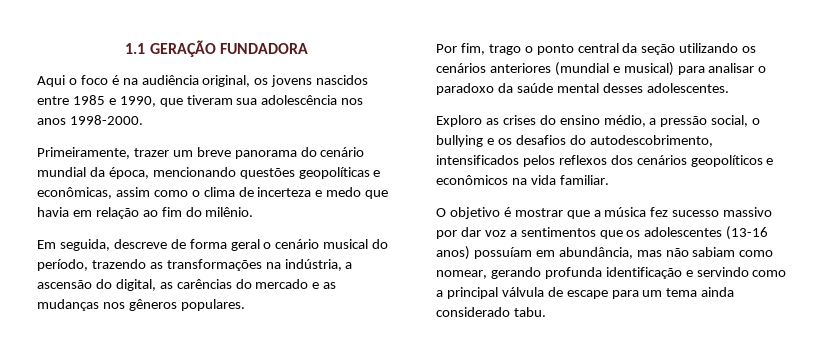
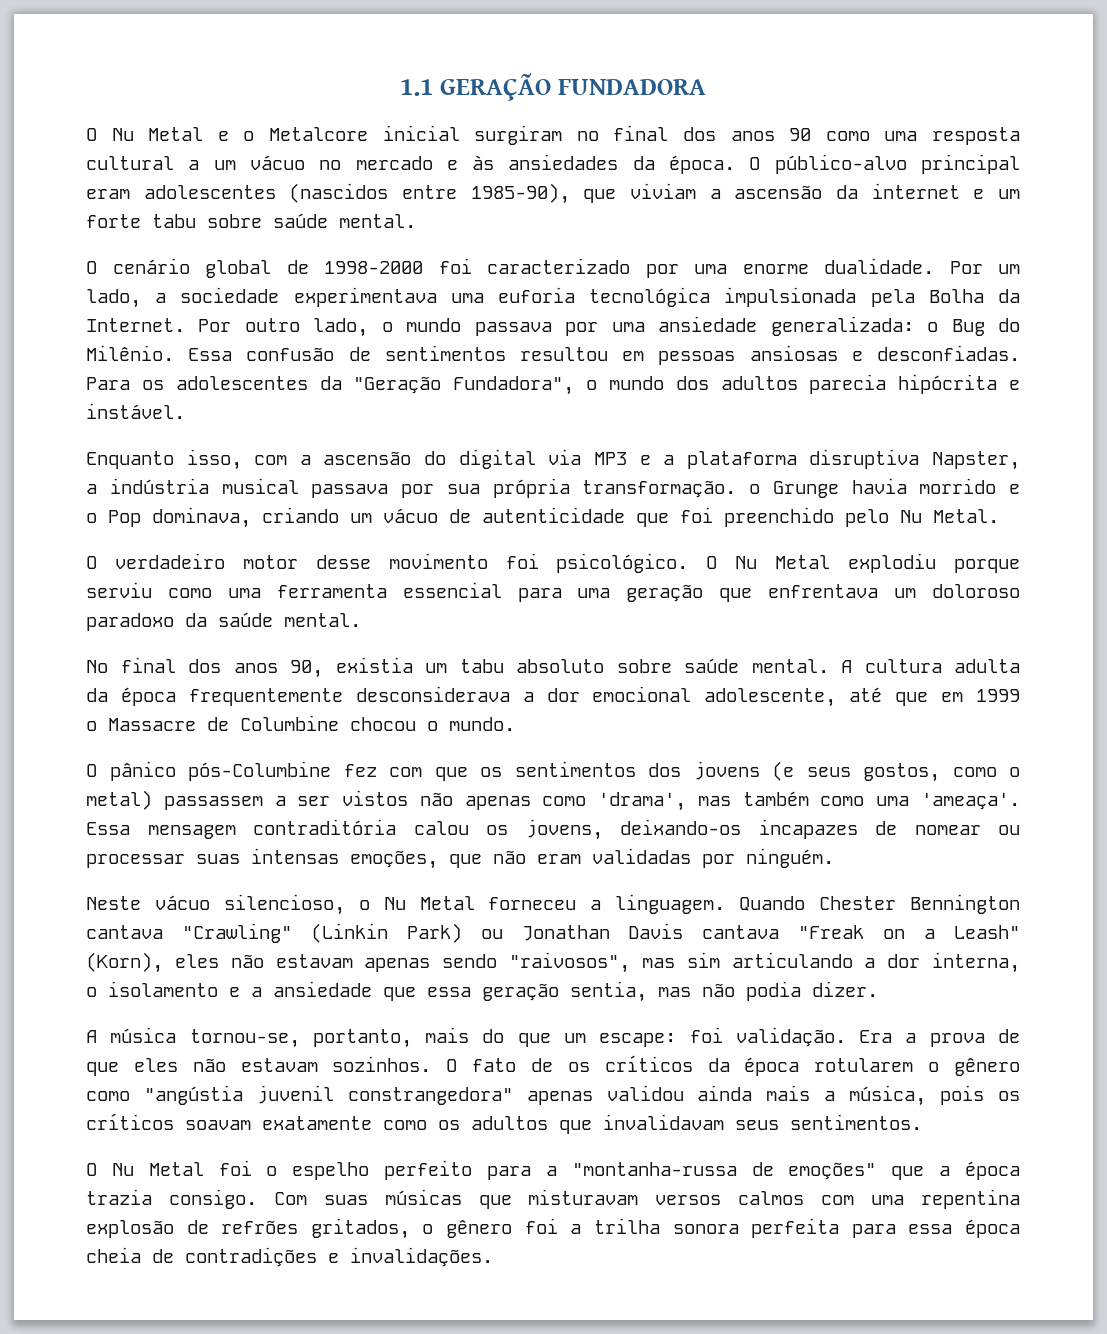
[37,75,369,87] [37,95,364,107] [37,115,143,125] [37,147,365,159] [37,167,381,179] [37,187,389,199] [37,207,254,219] [37,239,389,251] [37,259,353,271] [37,279,337,291] [37,299,245,311] [436,43,757,55] [436,62,767,76] [436,83,729,95] [436,115,761,127] [436,135,713,147] [436,155,774,167] [436,175,609,185] [436,207,773,219] [436,226,769,240] [436,246,774,260] [436,267,787,279] [436,287,735,299] [436,307,546,317] Aqui o foco é na audiência original, os jovens nascidos entre 1985 e 1990, que tiveram sua adolescência nos anos 1998-2000. // Primeiramente, trazer um breve panorama do cenário mundial da época, mencionando questões geopolíticas e econômicas, assim como o clima de incerteza e medo que havia em relação ao fim do milênio. // Em seguida, descreve de forma geral o cenário musical do período, trazendo as transformações na indústria, a ascensão do digital, as carências do mercado e as mudanças nos gêneros populares. // Por fim, trago o ponto central da seção utilizando os cenários anteriores (mundial e musical) para analisar o paradoxo da saúde mental desses adolescentes. // Exploro as crises do ensino médio, a pressão social, o bullying e os desafios do autodescobrimento, intensificados pelos reflexos dos cenários geopolíticos e econômicos na vida familiar. // O objetivo é mostrar que a música fez sucesso massivo por dar voz a sentimentos que os adolescentes (13-16 anos) possuíam em abundância, mas não sabiam como nomear, gerando profunda identificação e servindo como a principal válvula de escape para um tema ainda considerado tabu. -> [86,125,1021,145] [86,154,1020,174] [86,183,1020,204] [86,213,416,228] [86,258,1020,278] [86,287,1021,308] [86,316,1020,337] [86,345,1021,365] [86,374,1021,395] [86,403,185,419] [86,449,1021,470] [86,478,1020,498] [86,507,999,528] [86,553,1020,573] [86,582,1020,602] [86,612,361,631] [86,657,1020,678] [86,686,1020,707] [86,715,515,731] [86,761,1020,782] [86,790,1020,811] [86,819,1020,840] [86,848,834,869] [86,894,1020,915] [86,923,1020,943] [86,952,1021,973] [86,981,878,1002] [86,1027,1021,1048] [86,1055,1021,1076] [86,1085,1020,1106] [86,1113,922,1134] [86,1160,1021,1180] [86,1189,1020,1209] [86,1218,1021,1239] [86,1247,493,1267] O Nu Metal e o Metalcore inicial surgiram no final dos anos 90 como uma resposta cultural a um vácuo no mercado e às ansiedades da época. O público-alvo principal eram adolescentes (nascidos entre 1985-90), que viviam a ascensão da internet e um forte tabu sobre saúde mental. // O cenário global de 1998-2000 foi caracterizado por uma enorme dualidade. Por um lado, a sociedade experimentava uma euforia tecnológica impulsionada pela Bolha da Internet. Por outro lado, o mundo passava por uma ansiedade generalizada: o Bug do Milênio. Essa confusão de sentimentos resultou em pessoas ansiosas e desconfiadas. Para os adolescentes da "Geração Fundadora", o mundo dos adultos parecia hipócrita e instável. // Enquanto isso, com a ascensão do digital via MP3 e a plataforma disruptiva Napster, a indústria musical passava por sua própria transformação. o Grunge havia morrido e o Pop dominava, criando um vácuo de autenticidade que foi preenchido pelo Nu Metal. // O verdadeiro motor desse movimento foi psicológico. O Nu Metal explodiu porque serviu como uma ferramenta essencial para uma geração que enfrentava um doloroso paradoxo da saúde mental. // No final dos anos 90, existia um tabu absoluto sobre saúde mental. A cultura adulta da época frequentemente desconsiderava a dor emocional adolescente, até que em 1999 o Massacre de Columbine chocou o mundo. // O pânico pós-Columbine fez com que os sentimentos dos jovens (e seus gostos, como o metal) passassem a ser vistos não apenas como 'drama', mas também como uma 'ameaça'. Essa mensagem contraditória calou os jovens, deixando-os incapazes de nomear ou processar suas intensas emoções, que não eram validadas por ninguém. // Neste vácuo silencioso, o Nu Metal forneceu a linguagem. Quando Chester Bennington cantava "Crawling" (Linkin Park) ou Jonathan Davis cantava "Freak on a Leash" (Korn), eles não estavam apenas sendo "raivosos", mas sim articulando a dor interna, o isolamento e a ansiedade que essa geração sentia, mas não podia dizer. // A música tornou-se, portanto, mais do que um escape: foi validação. Era a prova de que eles não estavam sozinhos. O fato de os críticos da época rotularem o gênero como "angústia juvenil constrangedora" apenas validou ainda mais a música, pois os críticos soavam exatamente como os adultos que invalidavam seus sentimentos. // O Nu Metal foi o espelho perfeito para a "montanha-russa de emoções" que a época trazia consigo. Com suas músicas que misturavam versos calmos com uma repentina explosão de refrões gritados, o gênero foi a trilha sonora perfeita para essa época cheia de contradições e invalidações.

